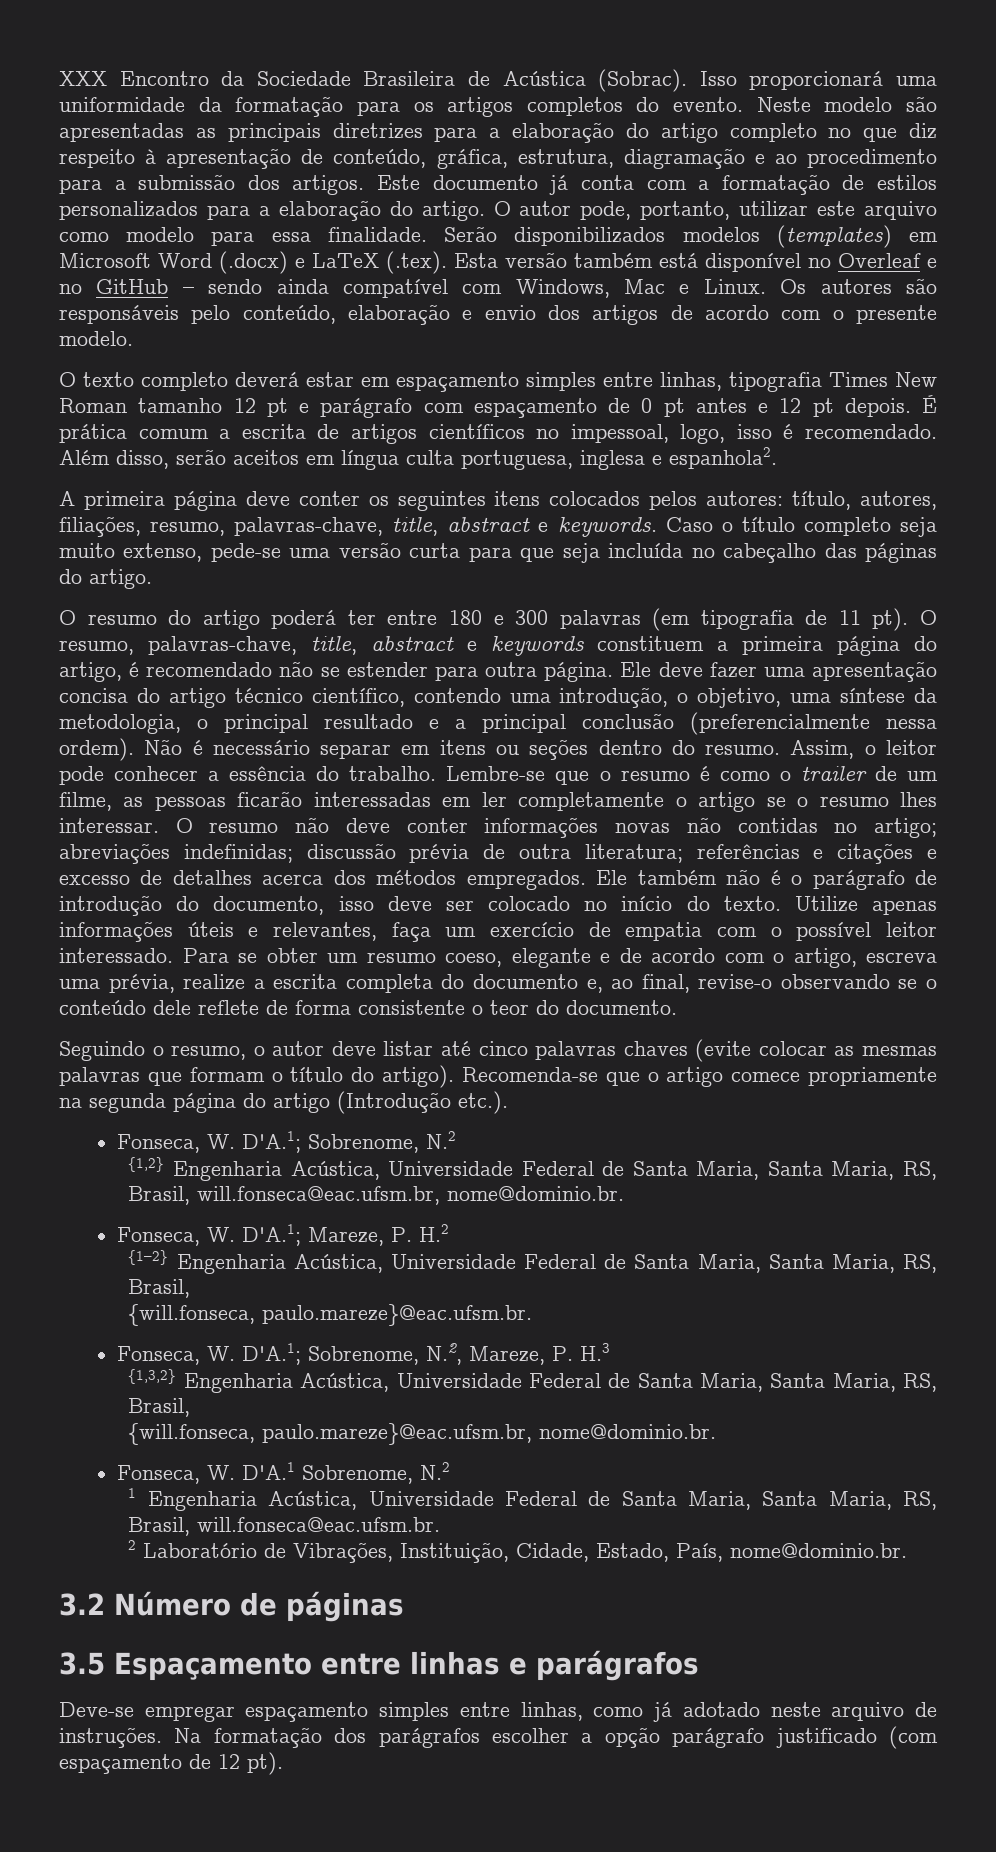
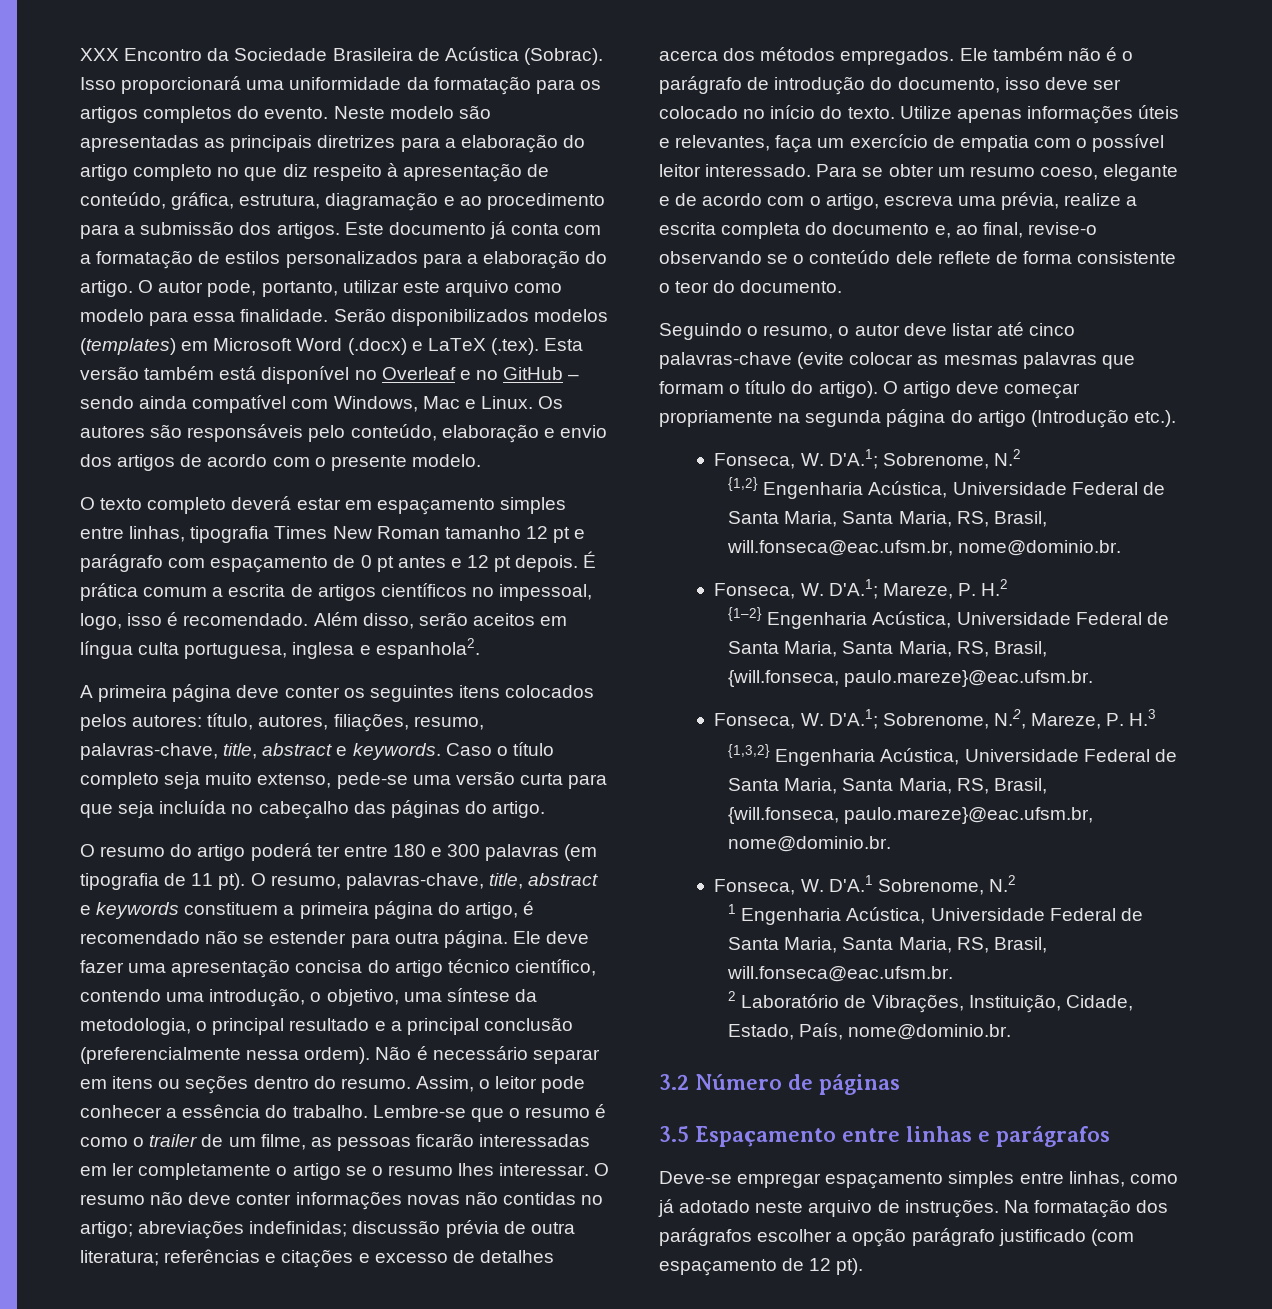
[535,1041,688,1060] palavras chaves -> [659,352,792,369] palavras-chave
[461,1067,801,1087] Recomenda-se que o artigo comece -> [882,381,1081,399] O artigo deve começar

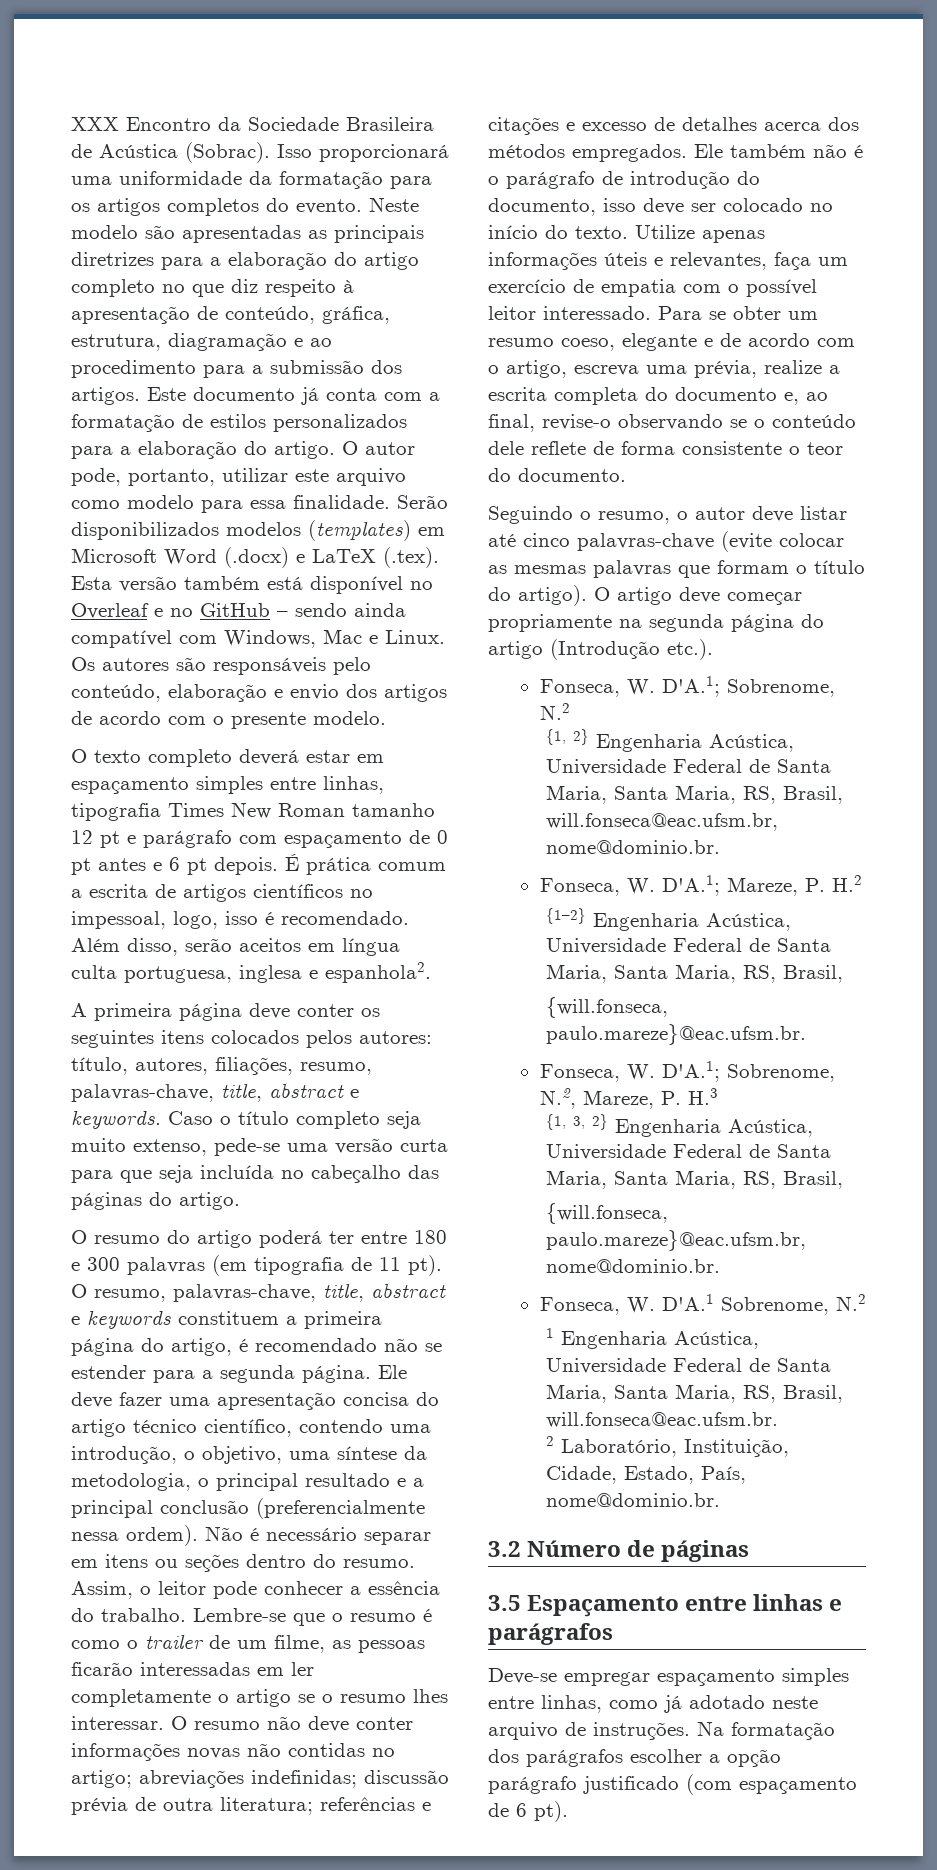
[467,555,490,568] 12 -> [169,857,180,871] 6
[394,932,439,944] outra -> [202,1365,295,1383] a segunda
[728,477,759,491] {1,2} -> [546,729,590,745] {1, 2}
[728,744,771,758] {1,3,2} -> [546,1114,609,1130] {1, 3, 2}
[741,994,964,1013] Laboratório de Vibrações, -> [561,1439,678,1457] Laboratório,
[809,1258,832,1271] 12 -> [516,1803,527,1817] 6

